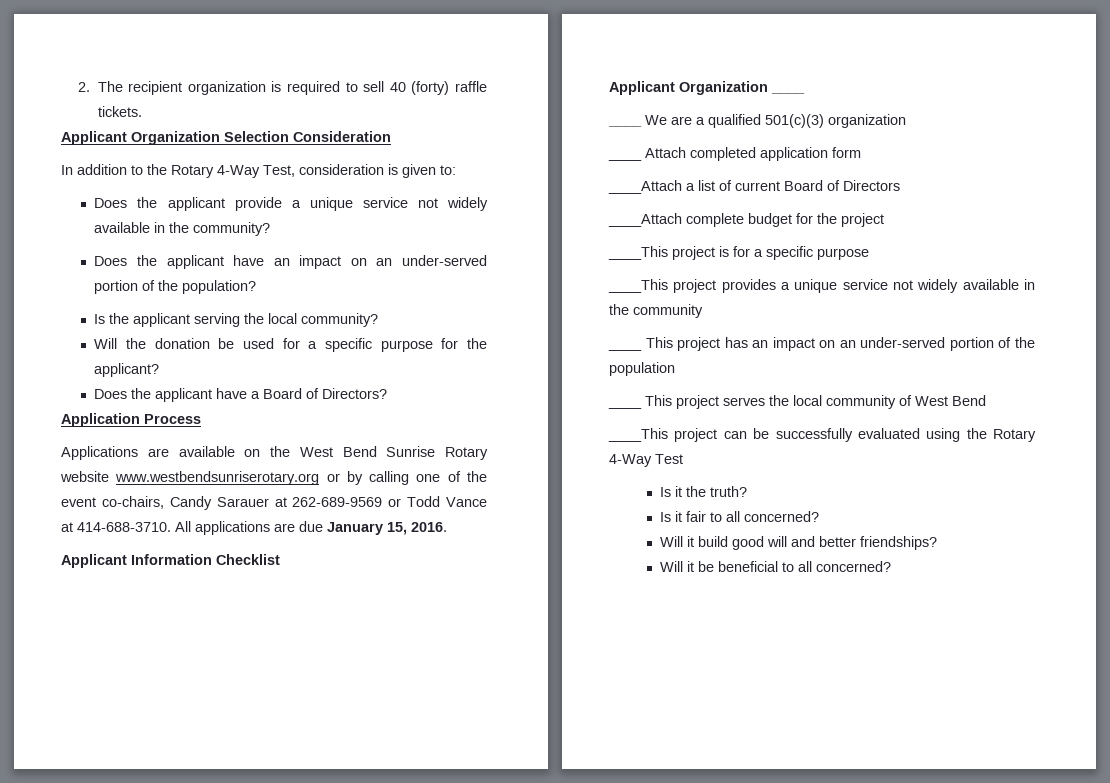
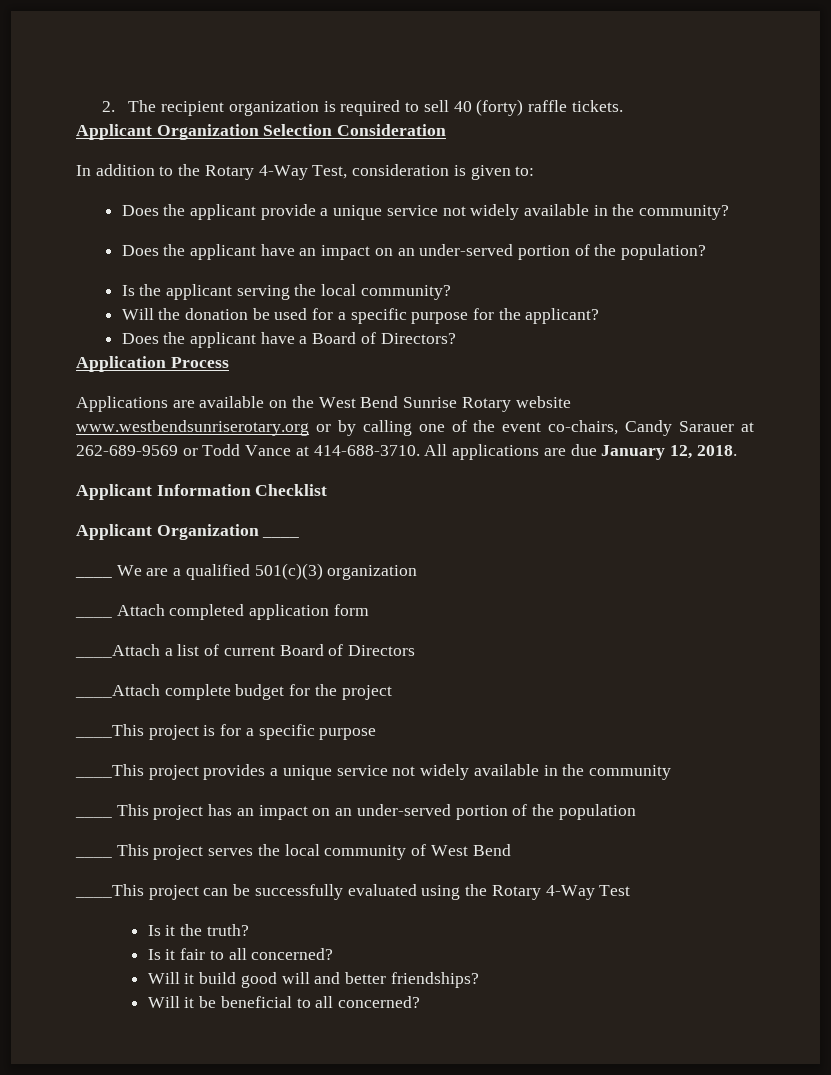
[387,522,447,535] 15, 2016. -> [669,445,737,459] 12, 2018.

